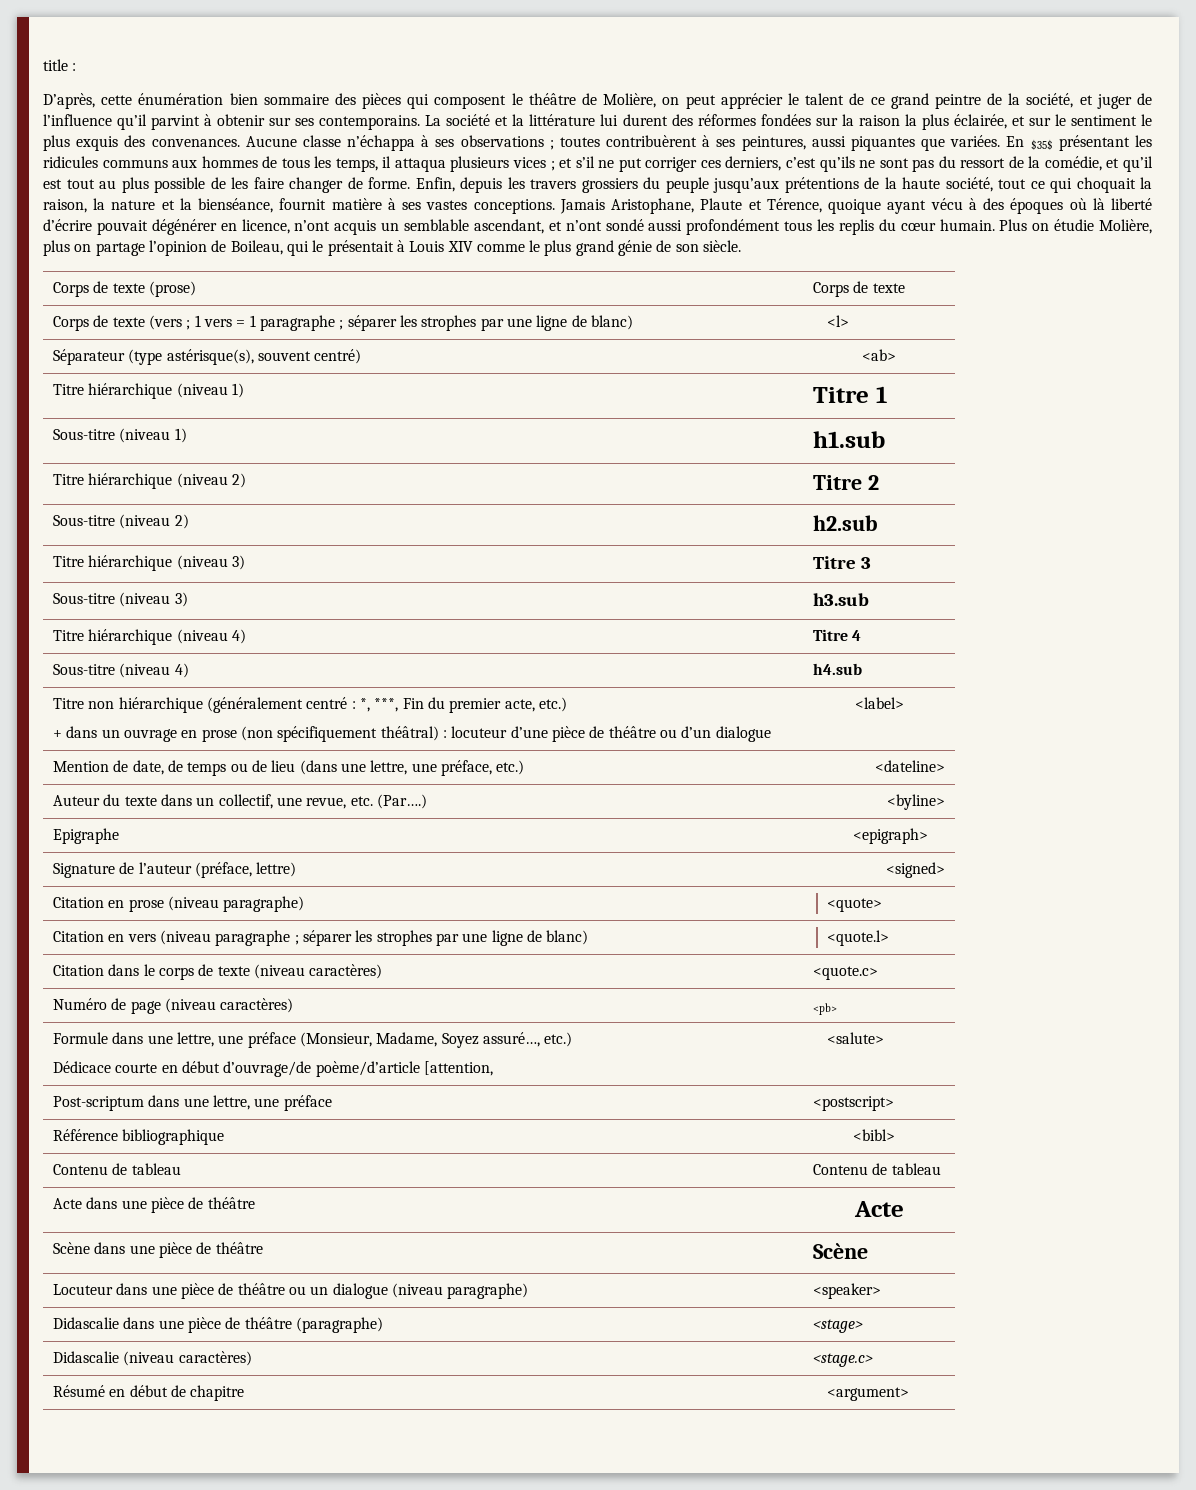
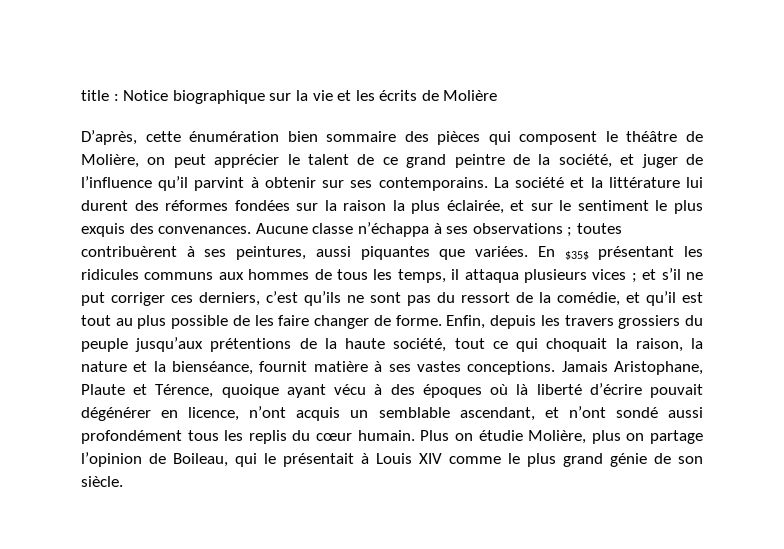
(77, 67) none -> [123,90,498,104] Notice biographique sur la vie et les écrits de Molière
[53,281,197,297] [813,281,905,297] [53,315,633,331] [826,315,849,327] [53,349,362,365] [861,349,896,361] [53,383,245,399] [813,386,887,403] [53,428,187,443] [813,431,886,448] [53,473,247,489] [813,475,879,490] [53,514,189,529] [813,515,879,531] [53,555,246,571] [813,556,872,569] [53,592,188,607] [813,593,870,606] [53,629,247,645] [813,629,862,641] [53,663,189,678] [813,663,863,675] [53,697,567,713] [53,726,771,742] [854,697,904,709] [53,760,525,776] [874,760,945,772] [53,794,427,809] [886,794,945,810] [53,828,120,844] [852,828,928,844] [53,862,297,878] [885,862,945,878] [53,896,305,912] [826,898,882,912] [53,930,589,946] [826,930,889,946] [53,964,383,980] [813,966,879,980] [53,998,294,1014] [813,1003,838,1015] [53,1032,573,1048] [53,1061,493,1077] [826,1032,884,1044] [53,1095,332,1111] [813,1096,895,1111] [53,1129,225,1145] [852,1129,895,1141] [53,1163,181,1175] [813,1163,941,1175] [53,1197,255,1213] [853,1201,904,1217] [53,1242,263,1258] [813,1243,869,1259] [53,1283,529,1299] [813,1283,882,1299] [53,1317,383,1333] [813,1319,864,1333] [53,1351,252,1366] [813,1353,874,1367] [53,1385,245,1401] [826,1387,909,1401] // Corps de texte (prose) | Corps de texte // Corps de texte (vers ; 1 vers = 1 paragraphe ; séparer les strophes par une ligne de blanc) | <l> // Séparateur (type astérisque(s), souvent centré) | <ab> // Titre hiérarchique (niveau 1) | Titre 1 // Sous-titre (niveau 1) | h1.sub // Titre hiérarchique (niveau 2) | Titre 2 // Sous-titre (niveau 2) | h2.sub // Titre hiérarchique (niveau 3) | Titre 3 // Sous-titre (niveau 3) | h3.sub // Titre hiérarchique (niveau 4) | Titre 4 // Sous-titre (niveau 4) | h4.sub // Titre non hiérarchique (généralement centré : *, ***, Fin du premier acte, etc.) // + dans un ouvrage en prose (non spécifiquement théâtral) : locuteur d’une pièce de théâtre ou d’un dialogue | <label> // Mention de date, de temps ou de lieu (dans une lettre, une préface, etc.) | <dateline> // Auteur du texte dans un collectif, une revue, etc. (Par….) | <byline> // Epigraphe | <epigraph> // Signature de l’auteur (préface, lettre) | <signed> // Citation en prose (niveau paragraphe) | <quote> // Citation en vers (niveau paragraphe ; séparer les strophes par une ligne de blanc) | <quote.l> // Citation dans le corps de texte (niveau caractères) | <quote.c> // Numéro de page (niveau caractères) | <pb> // Formule dans une lettre, une préface (Monsieur, Madame, Soyez assuré…, etc.) // Dédicace courte en début d’ouvrage/de poème/d’article [attention, | <salute> // Post-scriptum dans une lettre, une préface | <postscript> // Référence bibliographique | <bibl> // Contenu de tableau | Contenu de tableau // Acte dans une pièce de théâtre | Acte // Scène dans une pièce de théâtre | Scène // Locuteur dans une pièce de théâtre ou un dialogue (niveau paragraphe) | <speaker> // Didascalie dans une pièce de théâtre (paragraphe) | <stage> // Didascalie (niveau caractères) | <stage.c> // Résumé en début de chapitre | <argument> -> (123, 481) none

